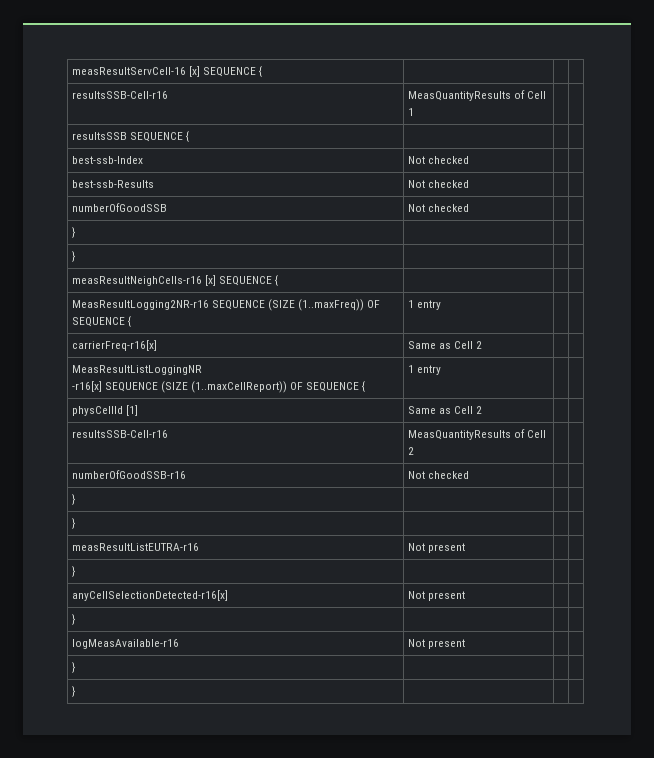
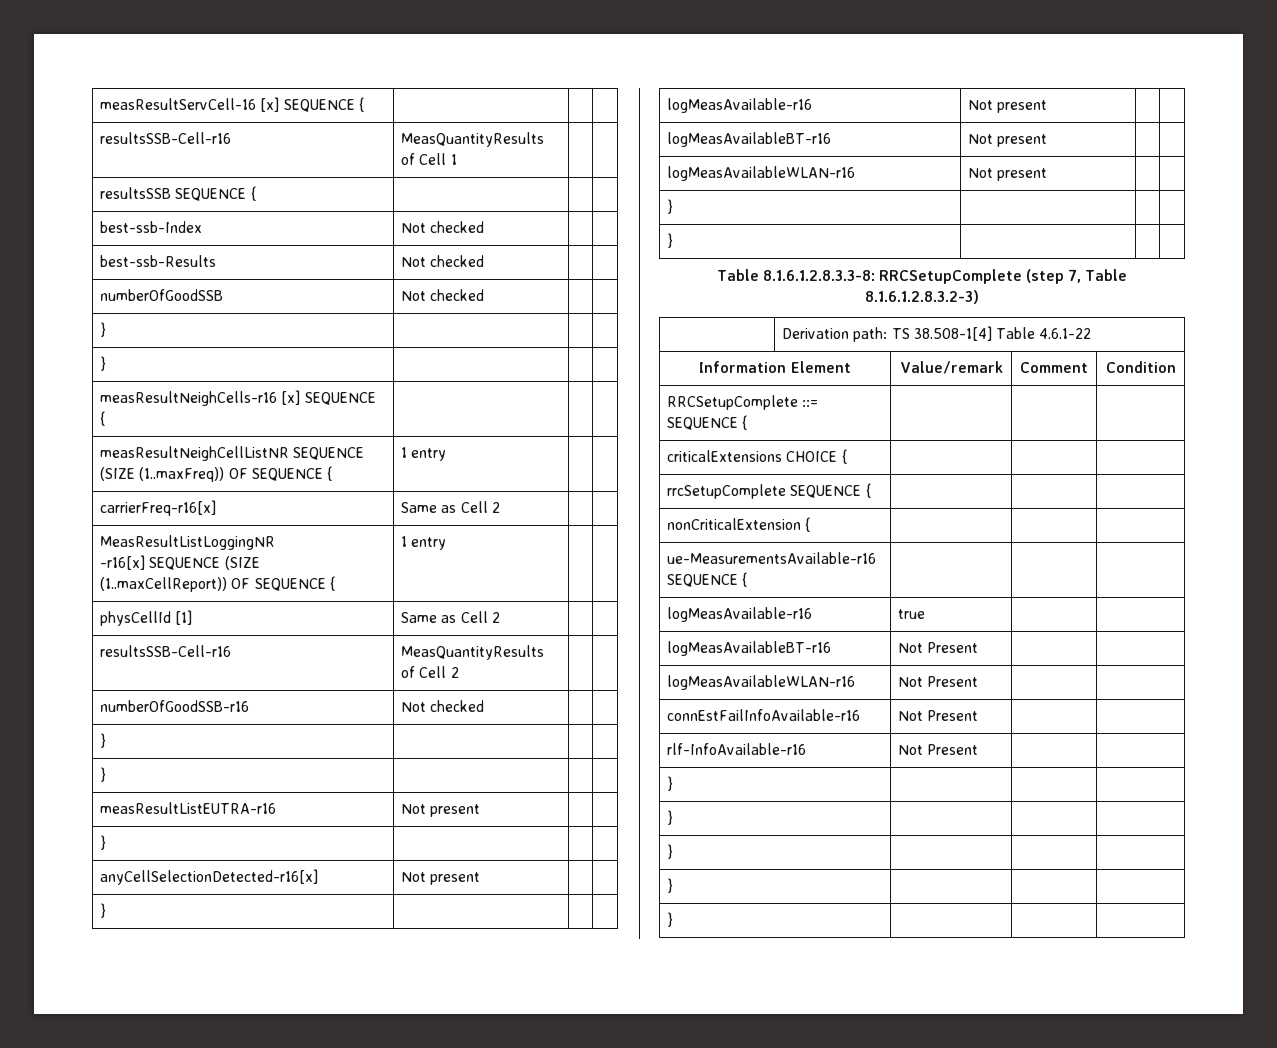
[71,300,209,310] MeasResultLogging2NR-r16 -> [100,446,290,461] measResultNeighCellListNR
(465, 644) none -> [667,132,832,147] [968,134,1048,147] [667,166,856,181] [968,168,1048,181] [667,199,674,214] [667,233,674,248] [716,269,1128,284] [865,290,979,304] [782,326,1092,342] [699,361,851,373] [899,361,1003,374] [1020,362,1088,373] [1105,361,1176,373] [667,395,819,410] [667,415,749,430] [667,449,848,464] [667,483,872,499] [667,517,812,532] [667,552,877,564] [667,572,749,587] [667,607,813,622] [898,609,926,619] [667,641,832,656] [898,642,979,653] [667,675,856,690] [898,676,979,687] [667,709,861,721] [898,710,979,721] [667,743,807,755] [898,744,979,755] [667,776,674,791] [667,810,674,825] [667,844,674,859] // logMeasAvailableBT-r16 | Not present | | // logMeasAvailableWLAN-r16 | Not present | | // } | | | // } | | | // Table 8.1.6.1.2.8.3.3-8: RRCSetupComplete (step 7, Table 8.1.6.1.2.8.3.2-3) // | Derivation path: TS 38.508-1[4] Table 4.6.1-22 // Information Element | Value/remark | Comment | Condition // RRCSetupComplete ::= SEQUENCE { | | | // criticalExtensions CHOICE { | | | // rrcSetupComplete SEQUENCE { | | | // nonCriticalExtension { | | | // ue-MeasurementsAvailable-r16 SEQUENCE { | | | // logMeasAvailable-r16 | true | | // logMeasAvailableBT-r16 | Not Present | | // logMeasAvailableWLAN-r16 | Not Present | | // connEstFailInfoAvailable-r16 | Not Present | | // rlf-InfoAvailable-r16 | Not Present | | // } | | | // } | | | // } | | |

